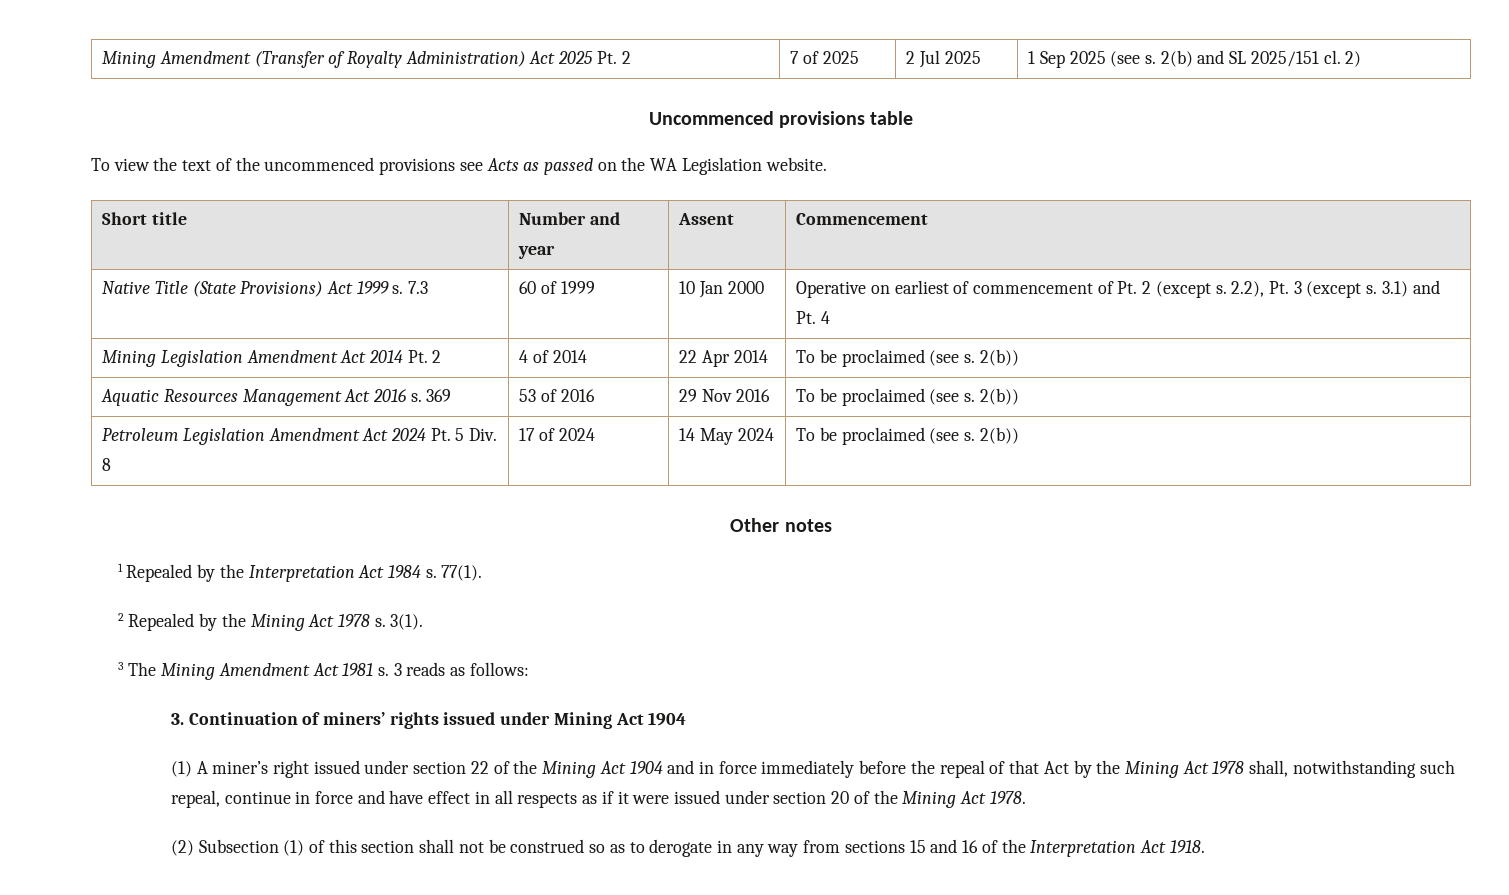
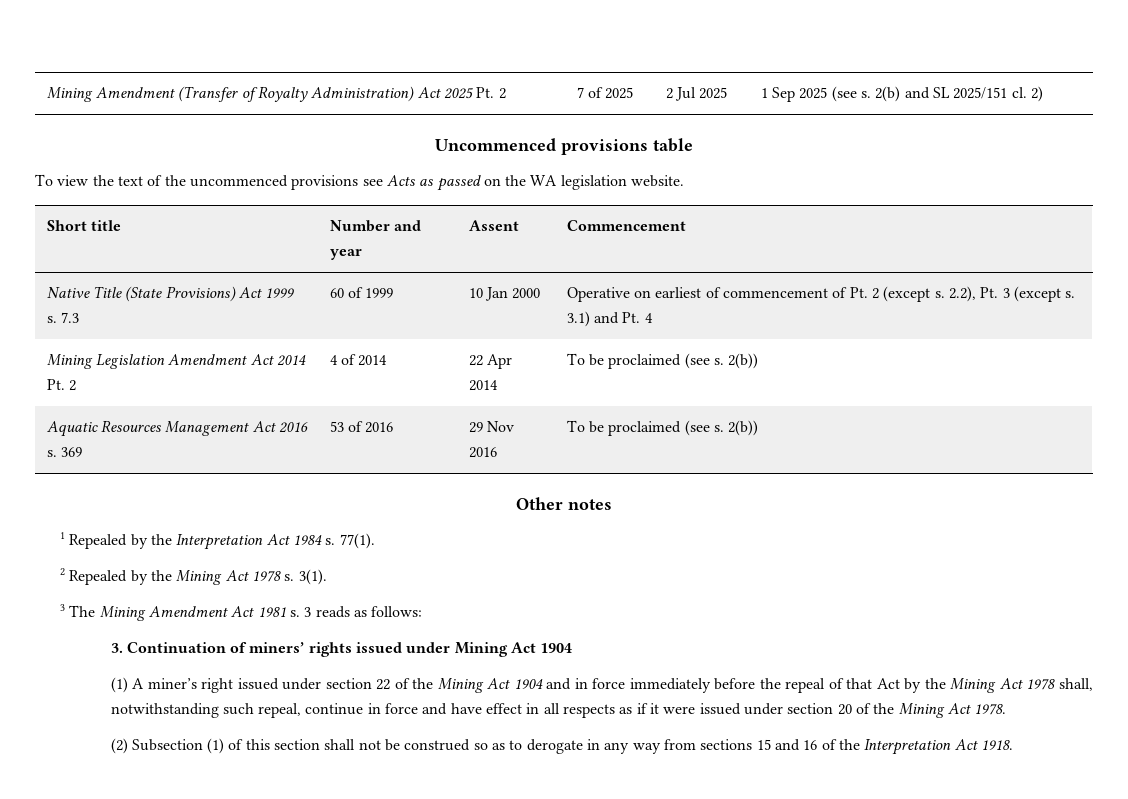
[681,157,762,175] Legislation -> [560,175,627,190] legislation
[102,428,498,445] [102,458,112,471] [519,428,595,441] [679,428,774,445] [796,427,1019,445] // Petroleum Legislation Amendment Act 2024 Pt. 5 Div. 8 | 17 of 2024 | 14 May 2024 | To be proclaimed (see s. 2(b)) -> (759, 428) none

